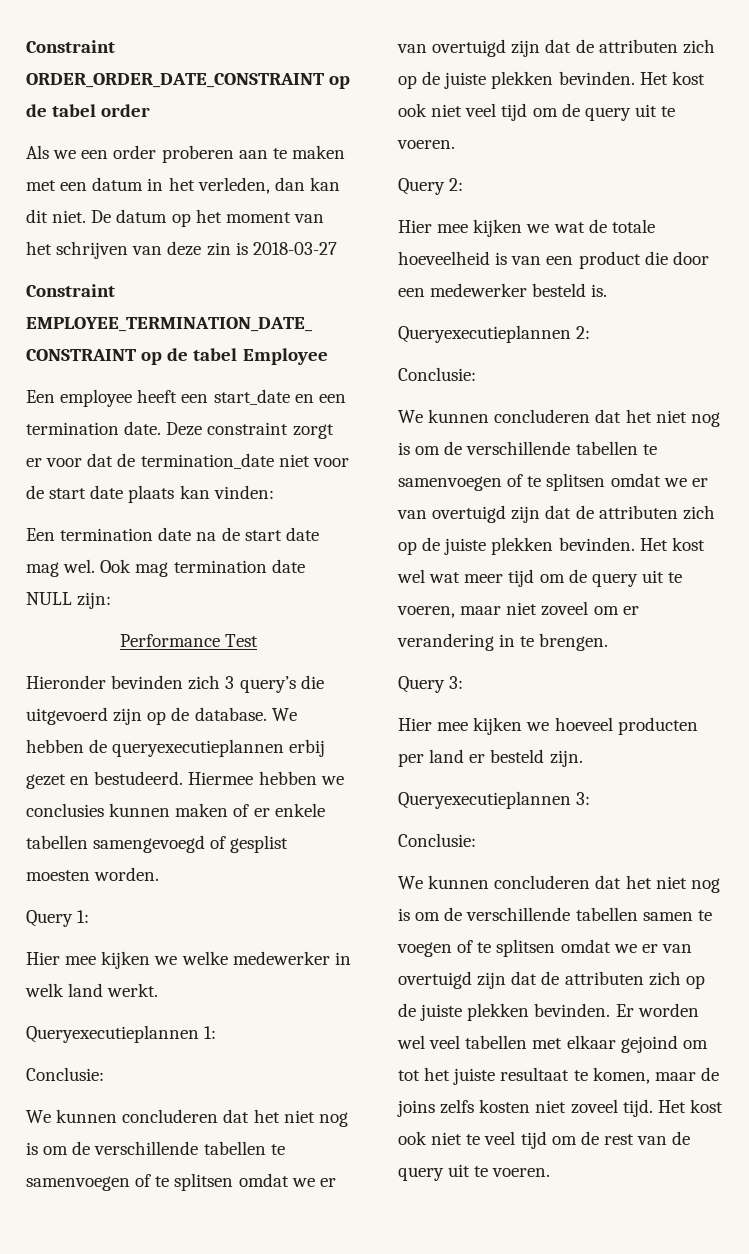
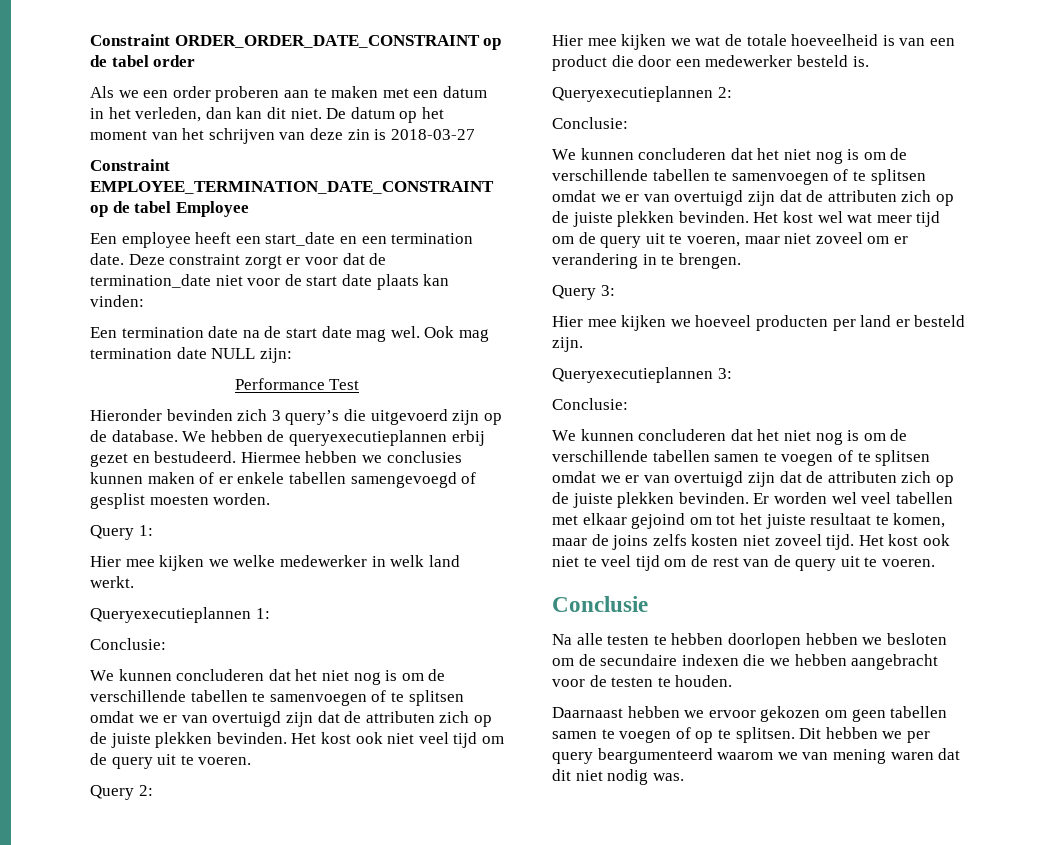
(551, 1172) none -> [552,596,648,612] [552,633,947,649] [552,654,939,670] [552,675,733,687] [552,706,948,722] [552,727,930,743] [552,748,961,764] [552,769,684,785] // Conclusie // Na alle testen te hebben doorlopen hebben we besloten om de secundaire indexen die we hebben aangebracht voor de testen te houden. // Daarnaast hebben we ervoor gekozen om geen tabellen samen te voegen of op te splitsen. Dit hebben we per query beargumenteerd waarom we van mening waren dat dit niet nodig was.

